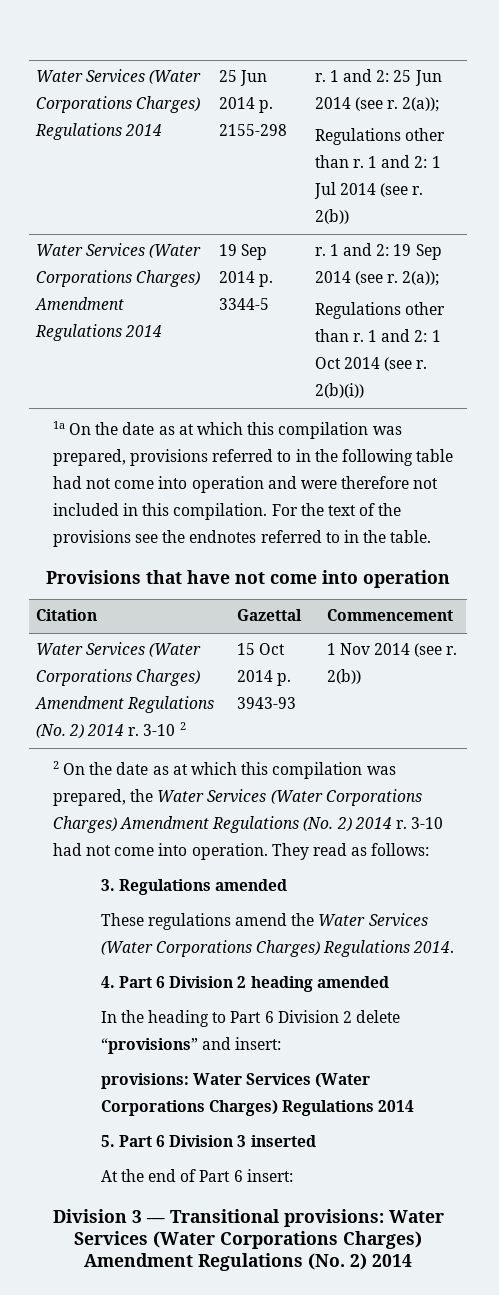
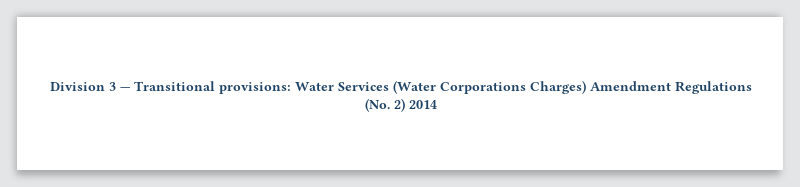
[35,69,202,84] [35,96,200,113] [34,123,162,140] [218,70,267,86] [218,97,273,113] [218,124,287,136] [314,69,442,86] [314,97,440,112] [314,128,445,145] [314,155,441,168] [313,182,424,199] [314,209,349,224] [35,243,202,258] [35,270,200,287] [34,297,124,310] [34,324,162,341] [218,244,267,260] [218,271,273,287] [218,298,269,310] [314,243,442,260] [314,271,440,286] [314,302,445,319] [314,329,441,342] [314,357,428,371] [314,383,364,398] [52,421,402,439] [52,449,454,466] [52,476,439,493] [52,503,402,520] [52,530,432,547] [46,570,450,588] [35,609,97,621] [236,609,302,621] [326,609,453,621] [35,642,202,657] [35,669,200,686] [34,696,214,713] [35,722,186,739] [236,643,285,655] [236,670,291,686] [236,697,296,709] [326,643,458,657] [326,669,361,684] [52,761,396,779] [52,789,422,806] [52,816,444,833] [52,843,430,860] [100,879,288,895] [100,913,428,930] [100,940,455,957] [100,976,389,992] [100,1010,401,1027] [100,1037,282,1054] [100,1073,371,1089] [100,1100,415,1116] [100,1135,316,1147] [100,1169,293,1182] Water Services (Water Corporations Charges) Regulations 2014 | 25 Jun 2014 p. 2155-298 | r. 1 and 2: 25 Jun 2014 (see r. 2(a)); // Regulations other than r. 1 and 2: 1 Jul 2014 (see r. 2(b)) // Water Services (Water Corporations Charges) Amendment Regulations 2014 | 19 Sep 2014 p. 3344-5 | r. 1 and 2: 19 Sep 2014 (see r. 2(a)); // Regulations other than r. 1 and 2: 1 Oct 2014 (see r. 2(b)(i)) // 1a On the date as at which this compilation was prepared, provisions referred to in the following table had not come into operation and were therefore not included in this compilation. For the text of the provisions see the endnotes referred to in the table. // Provisions that have not come into operation // Citation | Gazettal | Commencement // Water Services (Water Corporations Charges) Amendment Regulations (No. 2) 2014 r. 3-10 2 | 15 Oct 2014 p. 3943-93 | 1 Nov 2014 (see r. 2(b)) // 2 On the date as at which this compilation was prepared, the Water Services (Water Corporations Charges) Amendment Regulations (No. 2) 2014 r. 3-10 had not come into operation. They read as follows: // 3. Regulations amended // These regulations amend the Water Services (Water Corporations Charges) Regulations 2014. // 4. Part 6 Division 2 heading amended // In the heading to Part 6 Division 2 delete “provisions” and insert: // provisions: Water Services (Water Corporations Charges) Regulations 2014 // 5. Part 6 Division 3 inserted // At the end of Part 6 insert: // -> (50, 86) none

